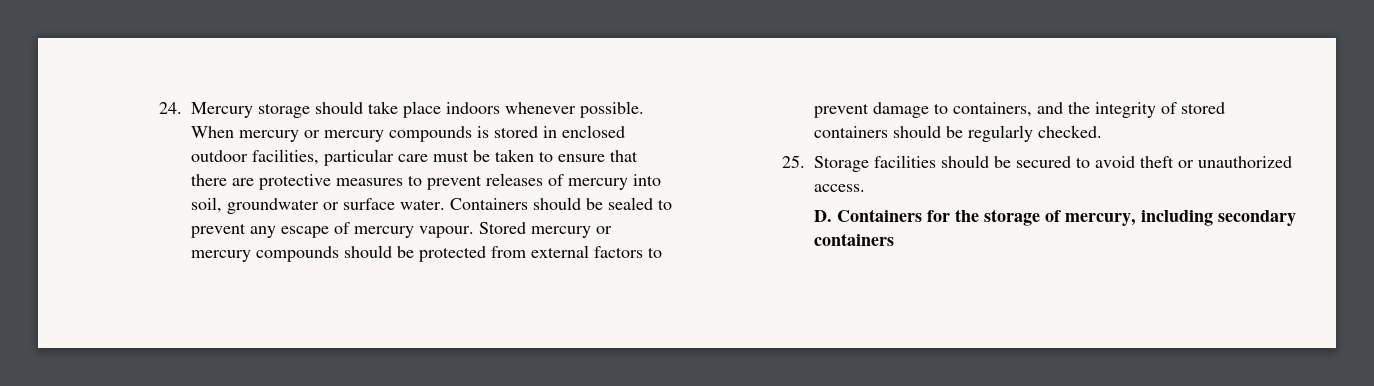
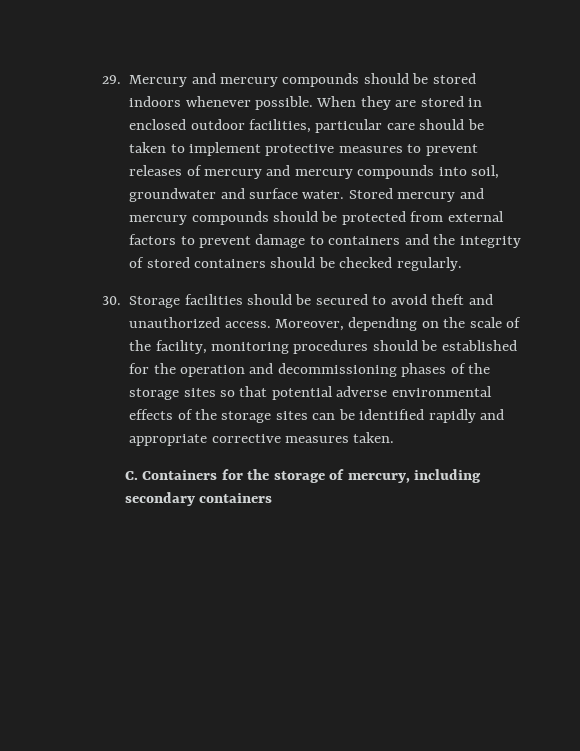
[158,101,645,118] [191,126,490,142] 24. Mercury storage should take place indoors whenever possible. When mercury or mercury compounds is -> [101,73,476,87] [129,96,417,110] 29. Mercury and mercury compounds should be stored indoors whenever possible. When they are
[433,151,470,162] must -> [419,119,465,130] should
[558,150,639,162] [191,174,255,186] ensure that there are -> [189,142,262,156] implement
(629, 184) none -> [266,165,435,179] and mercury compounds
[323,202,340,210] or -> [220,188,245,199] and
[450,197,673,210] [191,222,475,238] Containers should be sealed to prevent any escape of mercury vapour. -> (345, 194) none
[596,226,613,234] or -> [459,188,484,199] and
[953,102,1033,117] containers, -> [328,236,401,245] containers
[968,125,1103,142] [781,155,805,168] regularly checked. // 25. -> [339,257,462,271] [101,296,121,305] checked regularly. // 30.
[1178,160,1195,168] or -> [468,294,493,305] and
[814,210,833,222] // D. -> [275,317,522,331] [129,340,517,354] [129,363,491,377] [129,386,492,400] [129,409,505,423] [129,432,395,446] [124,471,138,480] Moreover, depending on the scale of the facility, monitoring procedures should be established for the operation and decommissioning phases of the storage sites so that potential adverse environmental effects of the storage sites can be identified rapidly and appropriate corrective measures taken. // C.

